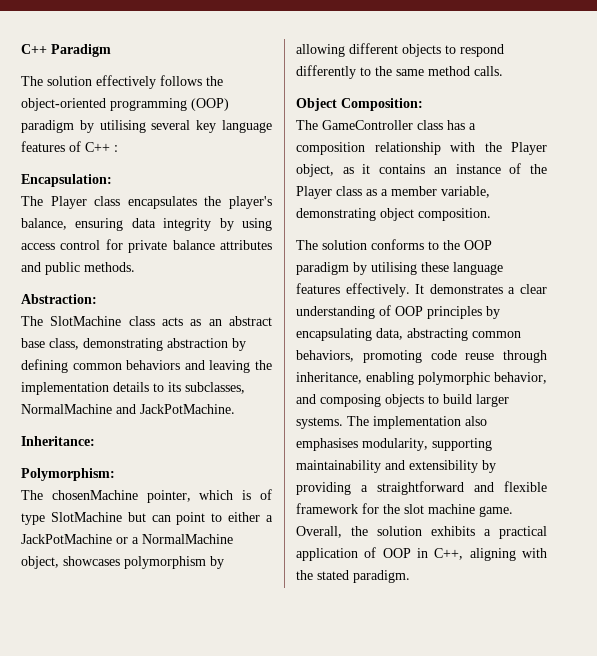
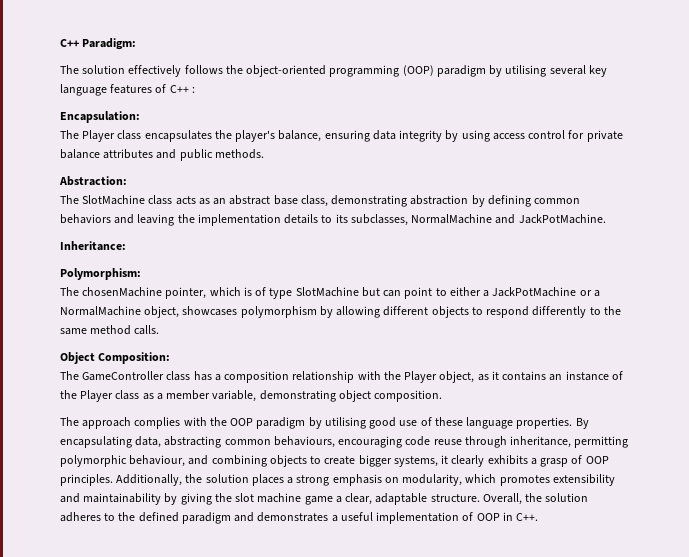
[21,44,111,57] C++ Paradigm -> [60,38,137,50] C++ Paradigm:
[322,239,439,250] solution conforms to -> [82,417,207,429] approach complies with
[421,262,503,275] [296,283,547,297] [296,305,500,319] these language features effectively. It demonstrates a clear understanding of OOP principles by -> [369,417,589,429] good use of these language properties. By
[296,350,422,363] behaviors, promoting -> [273,436,403,448] behaviours, encouraging
[366,372,547,385] [296,394,509,407] [296,416,487,429] [296,438,492,451] [296,460,496,473] [296,481,547,495] [296,503,513,517] [296,526,547,539] [296,547,547,561] [296,570,410,583] enabling polymorphic behavior, and composing objects to build larger systems. The implementation also emphasises modularity, supporting maintainability and extensibility by providing a straightforward and flexible framework for the slot machine game. Overall, the solution exhibits a practical application of OOP in C++, aligning with the stated paradigm. -> [574,436,629,448] [60,455,609,467] [60,474,615,486] [60,493,589,505] [60,512,539,524] permitting polymorphic behaviour, and combining objects to create bigger systems, it clearly exhibits a grasp of OOP principles. Additionally, the solution places a strong emphasis on modularity, which promotes extensibility and maintainability by giving the slot machine game a clear, adaptable structure. Overall, the solution adheres to the defined paradigm and demonstrates a useful implementation of OOP in C++.

